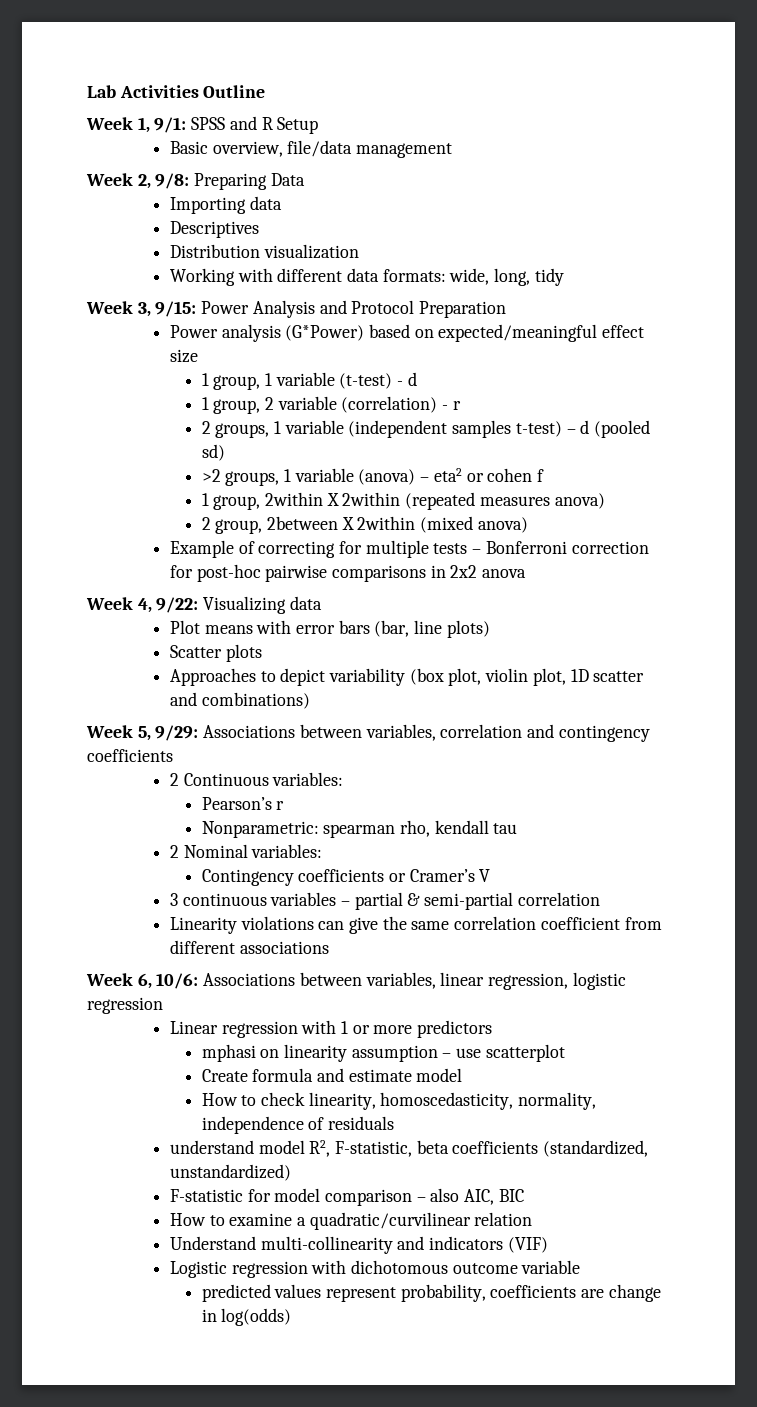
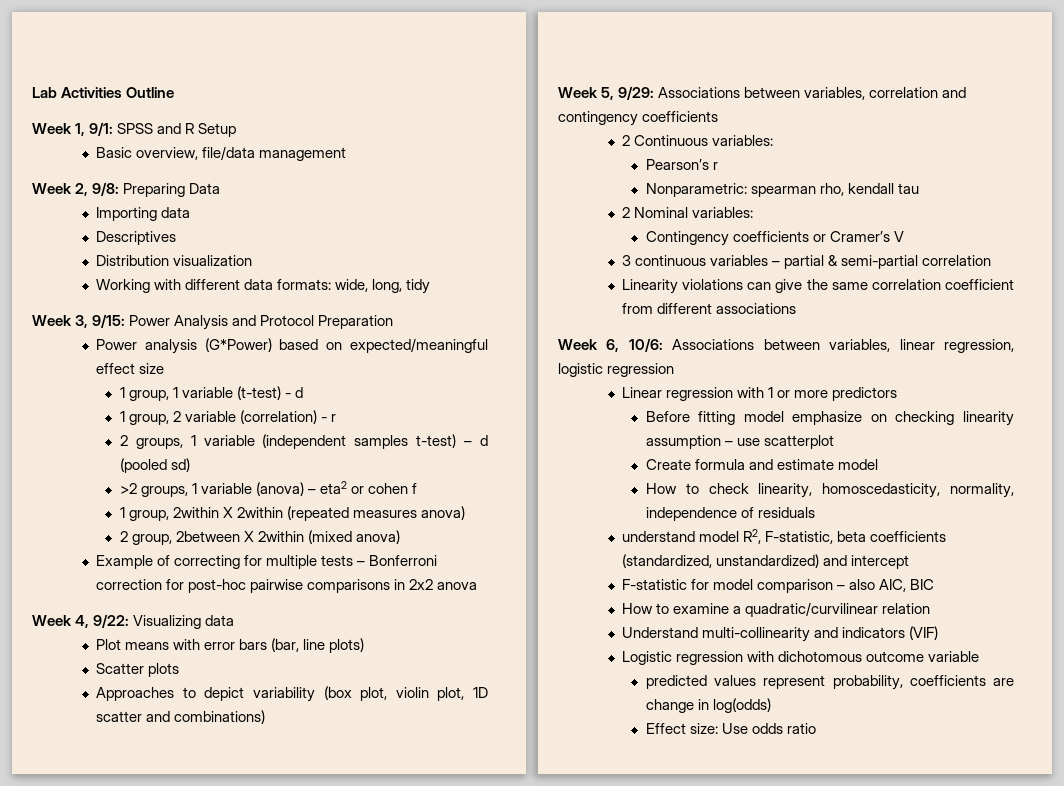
[201,1044,280,1062] mphasi on -> [645,411,955,425] Before fitting model emphasize on checking
(291, 1172) none -> [823,555,910,569] and intercept
(292, 1317) none -> [645,723,817,734] // Effect size: Use odds ratio

